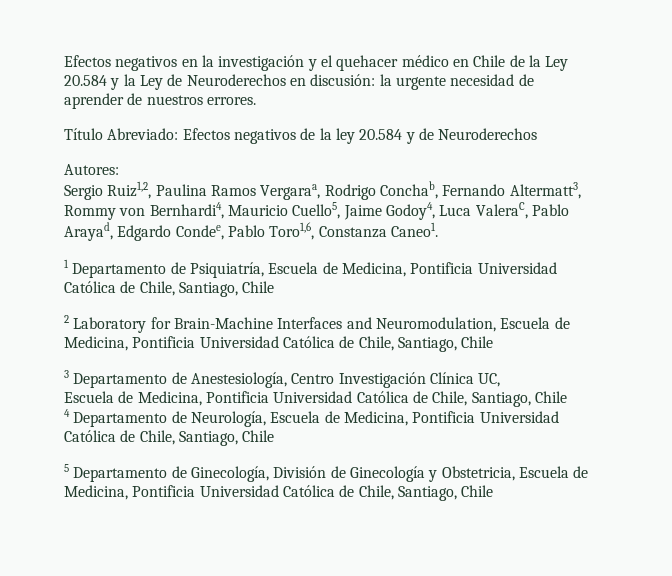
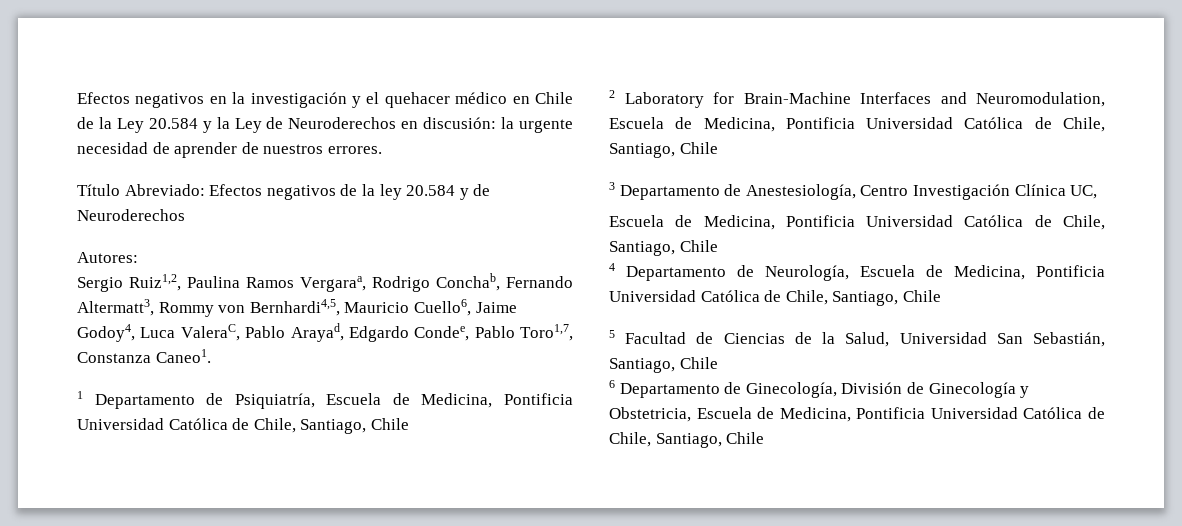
[149,202,341,219] Bernhardi4, Mauricio Cuello5, -> [249,299,471,316] Bernhardi4,5, Mauricio Cuello6,
[269,222,315,240] Toro1,6, -> [520,324,573,341] Toro1,7,
(69, 468) none -> [625,332,1105,347] [609,357,718,373] [609,380,615,388] Facultad de Ciencias de la Salud, Universidad San Sebastián, Santiago, Chile // 6

